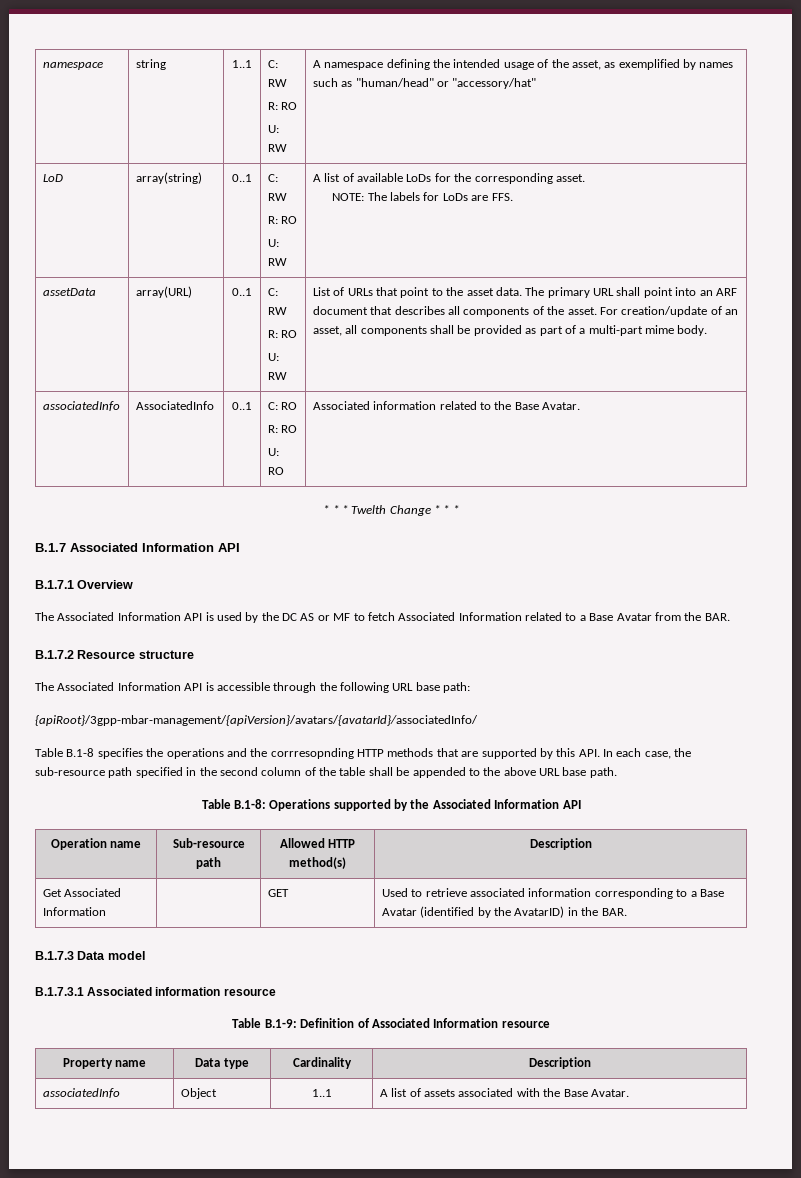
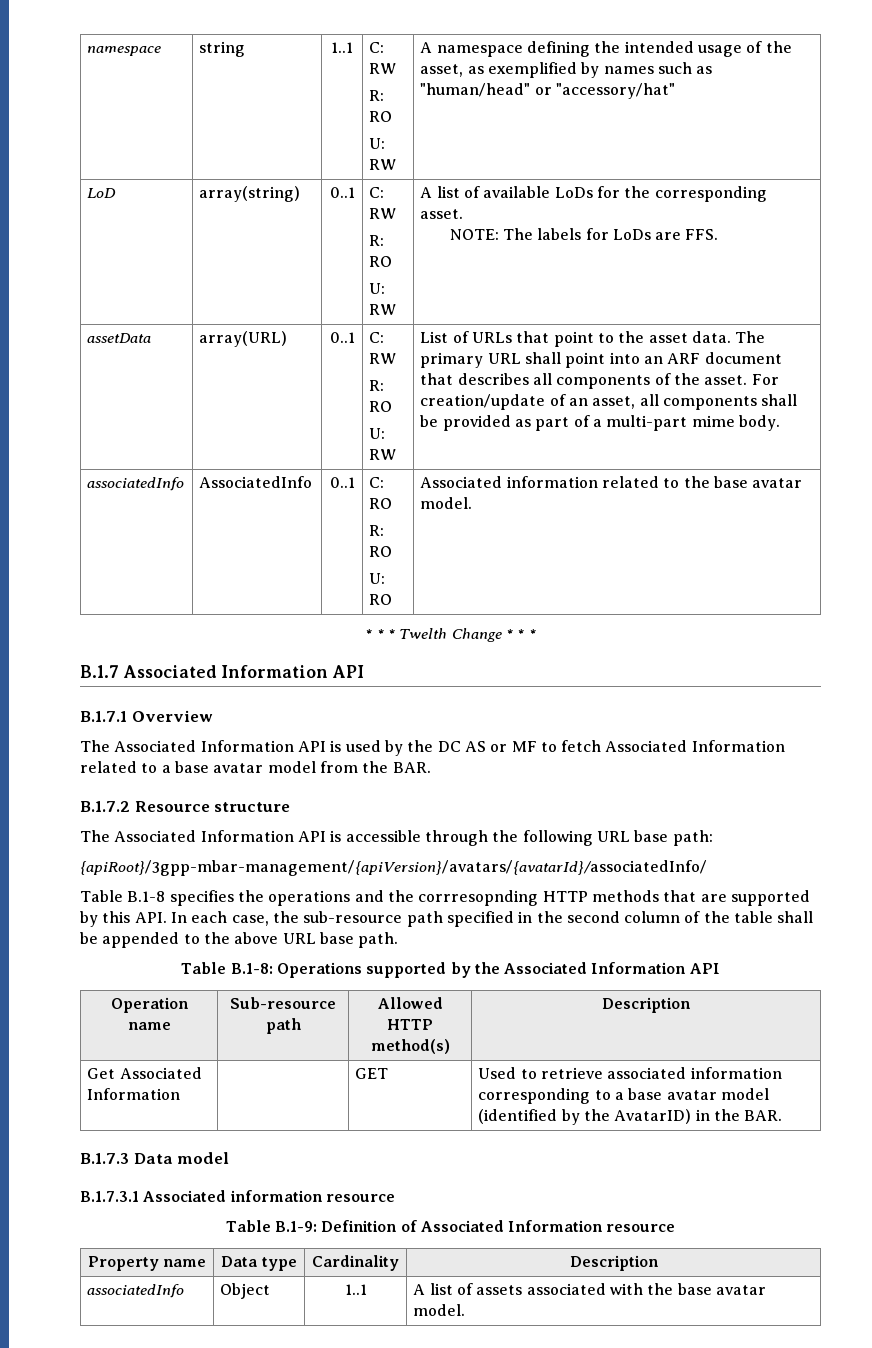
[514,402,581,410] Base Avatar. -> [713,476,803,488] [420,497,473,509] base avatar model.
[589,613,652,621] Base Avatar -> [174,761,316,773] base avatar model
[699,889,724,897] [381,908,417,916] Base Avatar -> [628,1088,769,1100] base avatar model
[563,1089,629,1097] Base Avatar. -> [677,1283,766,1295] [413,1304,466,1316] base avatar model.

